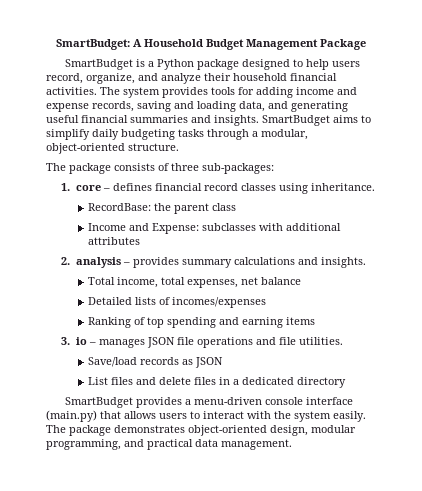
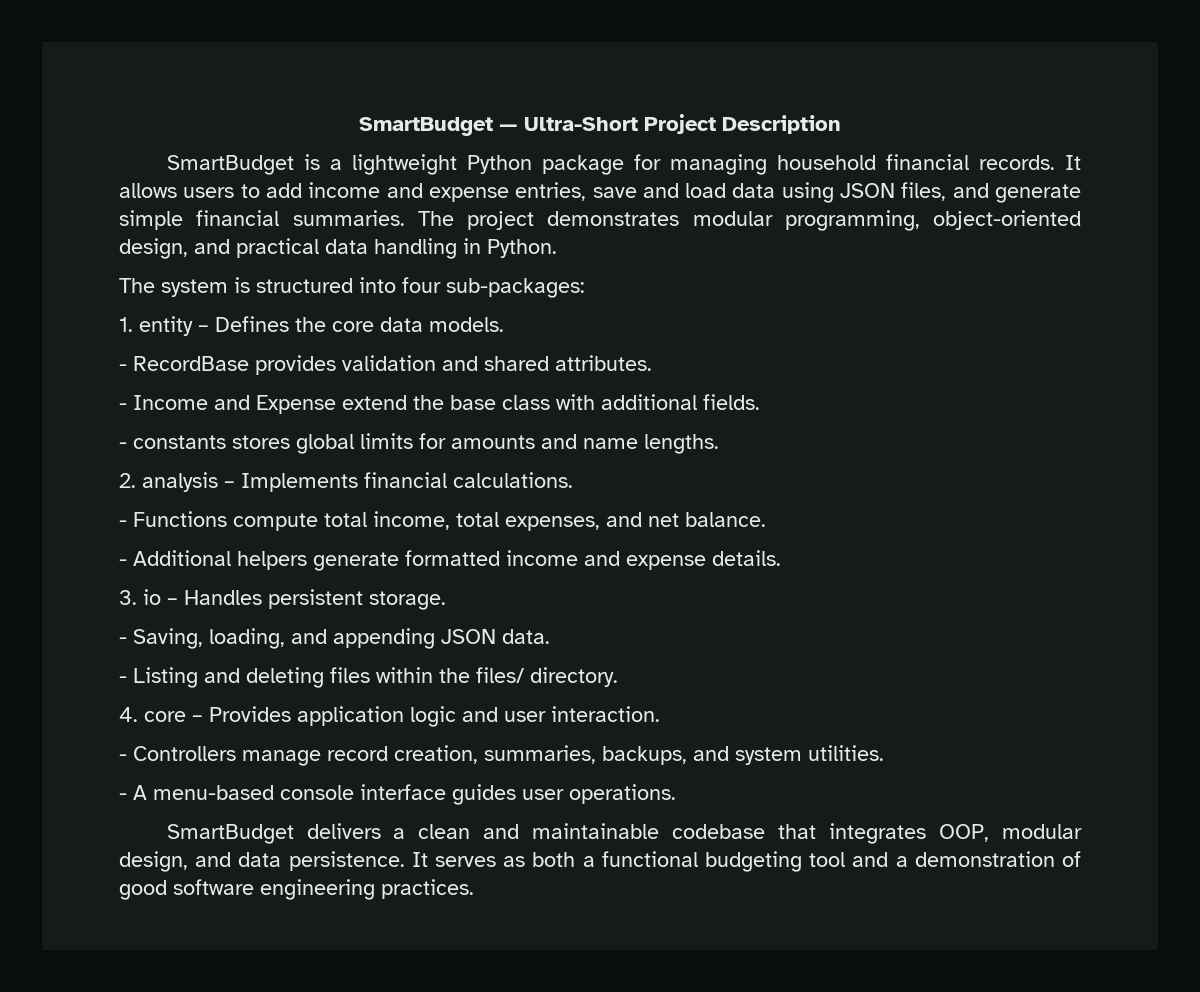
[56,39,366,50] SmartBudget: A Household Budget Management Package -> [359,114,841,136] SmartBudget — Ultra-Short Project Description
(155, 64) none -> [351,154,457,175] lightweight
[242,59,361,70] [46,73,337,84] [46,87,357,98] [46,101,348,112] [46,115,371,126] [46,129,308,140] [46,143,179,154] [46,163,274,174] [60,183,375,194] [88,203,237,214] [88,223,342,234] [88,237,141,245] [60,257,366,268] [88,277,302,288] [88,297,267,308] [88,317,316,328] [60,337,343,348] [88,357,224,368] [88,377,347,388] [65,397,354,408] [46,410,366,422] [46,425,356,436] [46,439,292,450] designed to help users record, organize, and analyze their household financial activities. The system provides tools for adding income and expense records, saving and loading data, and generating useful financial summaries and insights. SmartBudget aims to simplify daily budgeting tasks through a modular, object-oriented structure. // The package consists of three sub-packages: // 1. core – defines financial record classes using inheritance. // RecordBase: the parent class // Income and Expense: subclasses with additional attributes // 2. analysis – provides summary calculations and insights. // Total income, total expenses, net balance // Detailed lists of incomes/expenses // Ranking of top spending and earning items // 3. io – manages JSON file operations and file utilities. // Save/load records as JSON // List files and delete files in a dedicated directory // SmartBudget provides a menu-driven console interface (main.py) that allows users to interact with the system easily. The package demonstrates object-oriented design, modular programming, and practical data management. -> [633,154,1081,175] [119,182,1081,203] [119,210,1081,231] [119,238,557,259] [119,277,585,298] [119,316,504,336] [119,355,652,375] [119,394,760,414] [119,433,719,454] [119,472,573,492] [119,511,766,531] [119,550,781,571] [119,589,446,610] [119,628,550,649] [119,667,618,688] [119,706,660,727] [119,745,884,766] [119,784,676,805] [166,823,1082,844] [119,851,1082,872] [119,879,474,900] for managing household financial records. It allows users to add income and expense entries, save and load data using JSON files, and generate simple financial summaries. The project demonstrates modular programming, object-oriented design, and practical data handling in Python. // The system is structured into four sub-packages: // 1. entity – Defines the core data models. // - RecordBase provides validation and shared attributes. // - Income and Expense extend the base class with additional fields. // - constants stores global limits for amounts and name lengths. // 2. analysis – Implements financial calculations. // - Functions compute total income, total expenses, and net balance. // - Additional helpers generate formatted income and expense details. // 3. io – Handles persistent storage. // - Saving, loading, and appending JSON data. // - Listing and deleting files within the files/ directory. // 4. core – Provides application logic and user interaction. // - Controllers manage record creation, summaries, backups, and system utilities. // - A menu-based console interface guides user operations. // SmartBudget delivers a clean and maintainable codebase that integrates OOP, modular design, and data persistence. It serves as both a functional budgeting tool and a demonstration of good software engineering practices.

